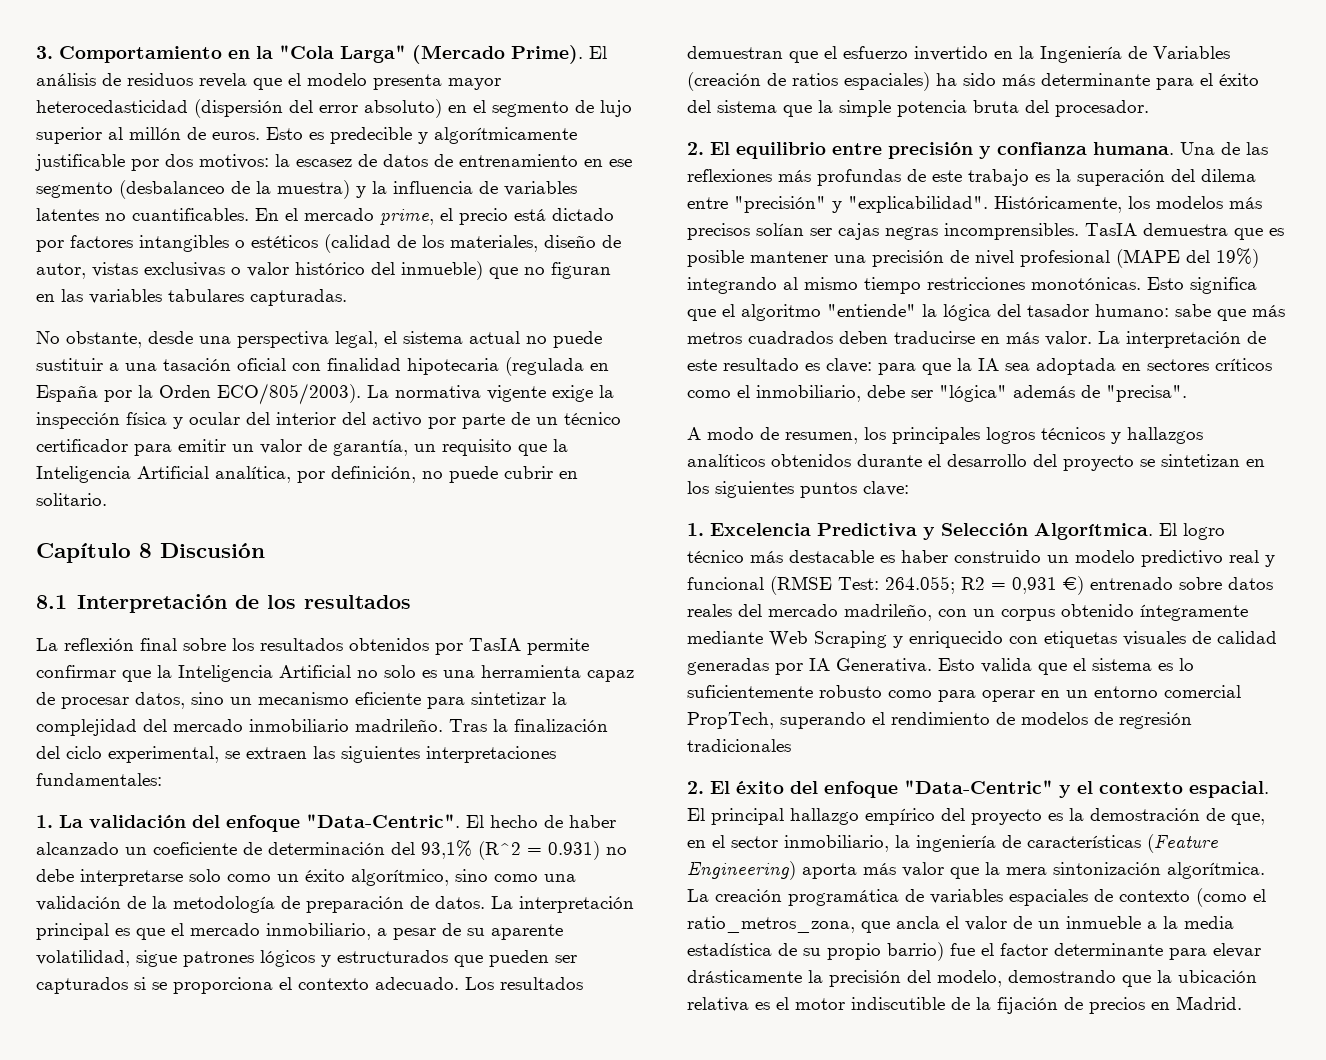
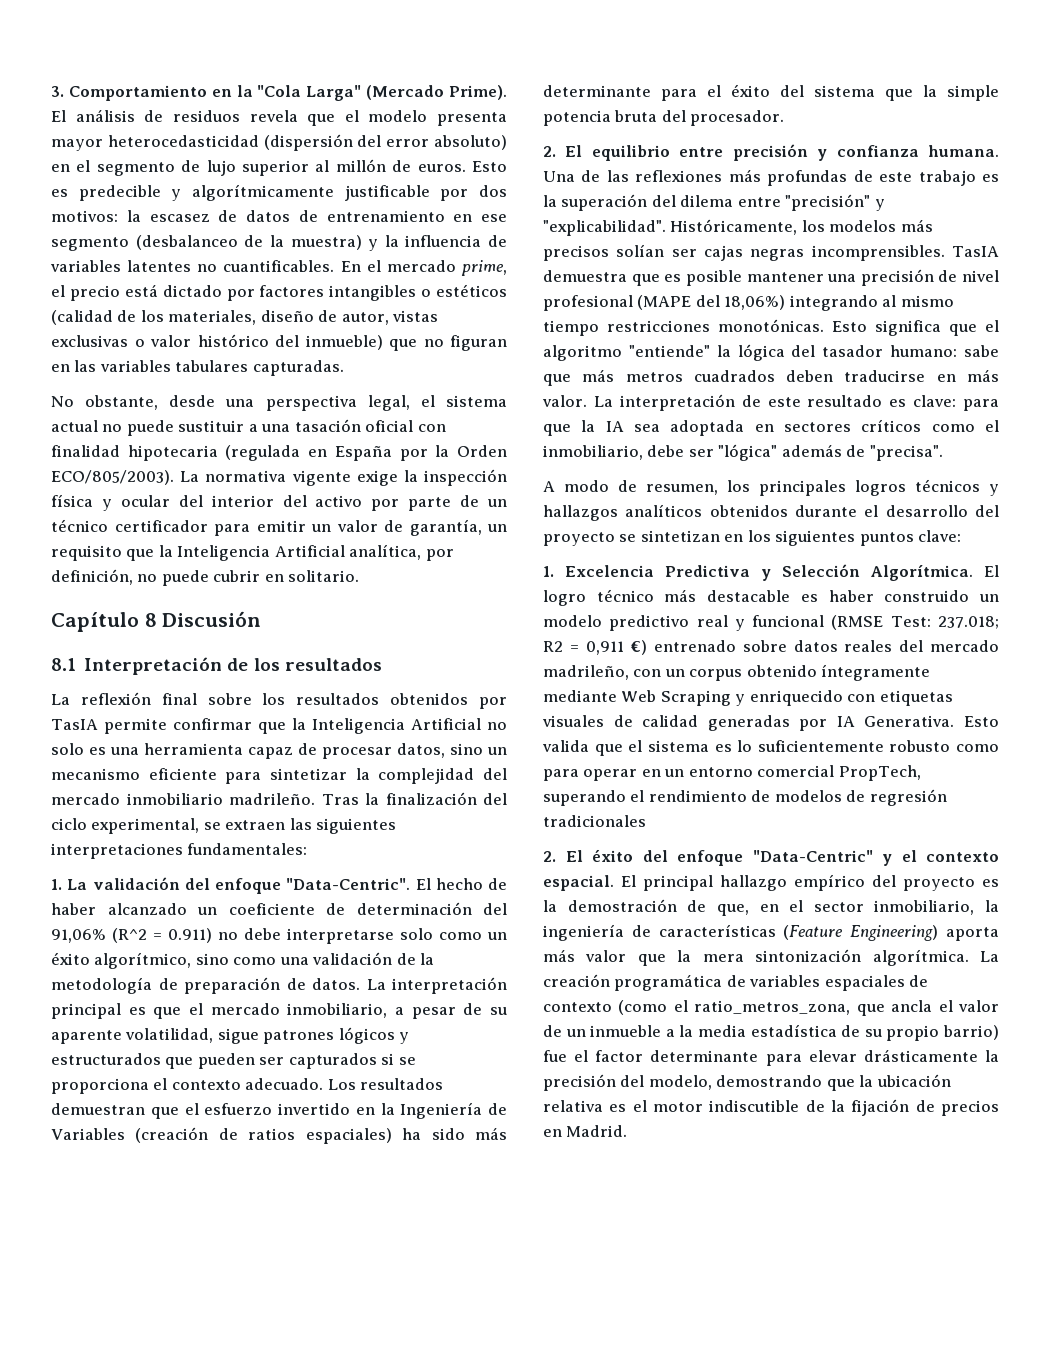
[421,840,472,859] 93,1% -> [51,929,106,943] 91,06%
[548,841,600,860] 0.931) -> [168,928,212,943] 0.911)
[1216,248,1259,268] 19%) -> [724,295,786,310] 18,06%)
[885,576,955,594] 264.055; -> [938,616,999,629] 237.018;
[1012,577,1057,594] 0,931 -> [585,641,624,655] 0,911

